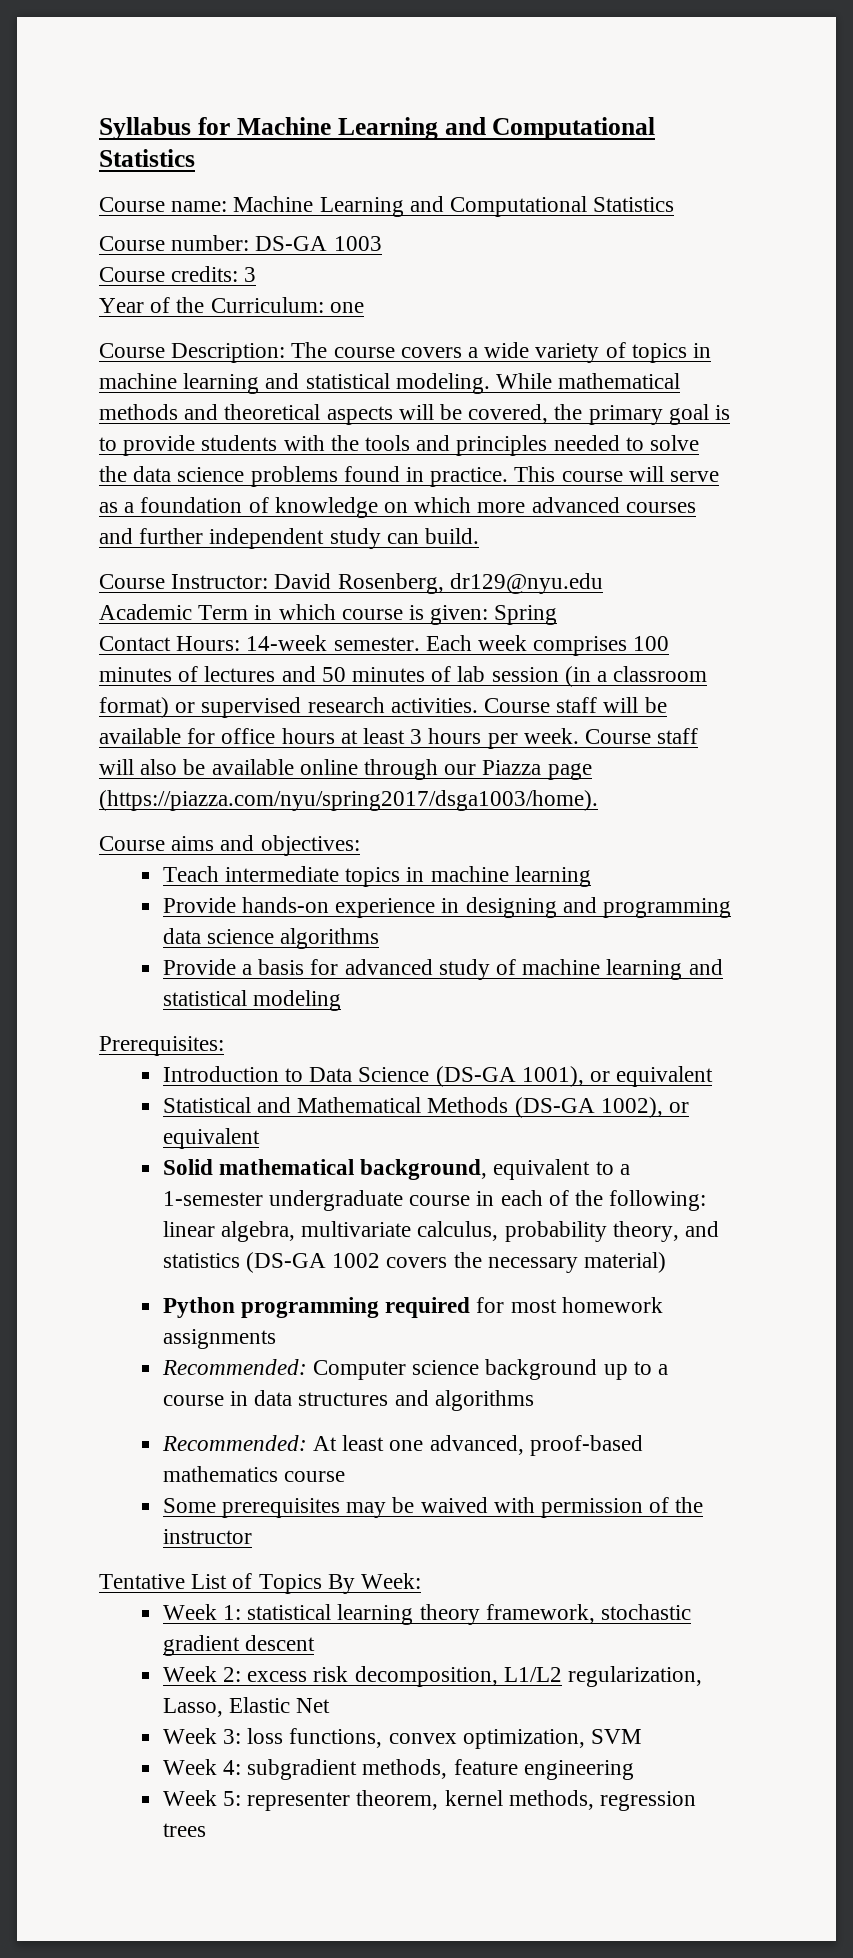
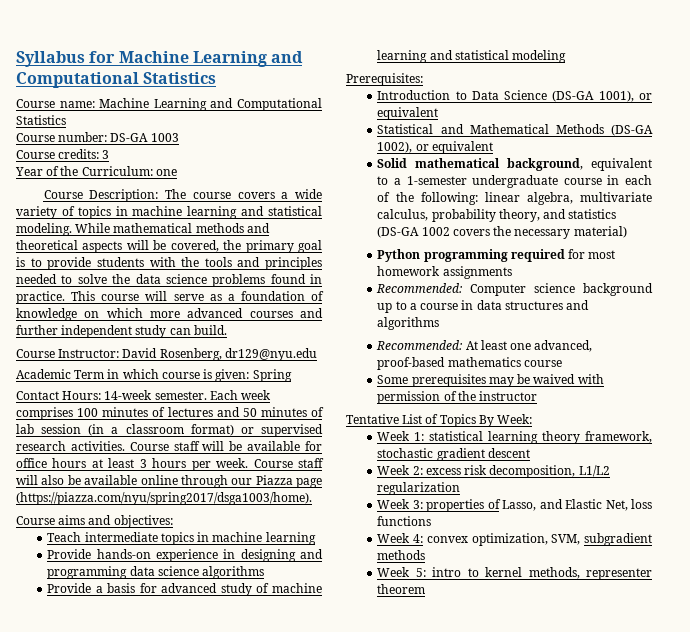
[567,1666,702,1687] [162,1697,331,1717] [162,1728,641,1749] [162,1759,634,1780] [162,1790,696,1811] [162,1823,206,1837] regularization, Lasso, Elastic Net // Week 3: loss functions, convex optimization, SVM // Week 4: subgradient methods, feature engineering // Week 5: representer theorem, kernel methods, regression trees -> [377,482,461,495] [377,499,652,512] [377,516,432,526] [377,533,652,546] [377,550,426,560] [377,567,652,580] [377,584,426,594] regularization // Week 3: properties of Lasso, and Elastic Net, loss functions // Week 4: convex optimization, SVM, subgradient methods // Week 5: intro to kernel methods, representer theorem

